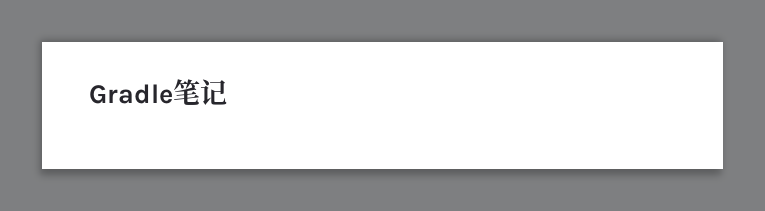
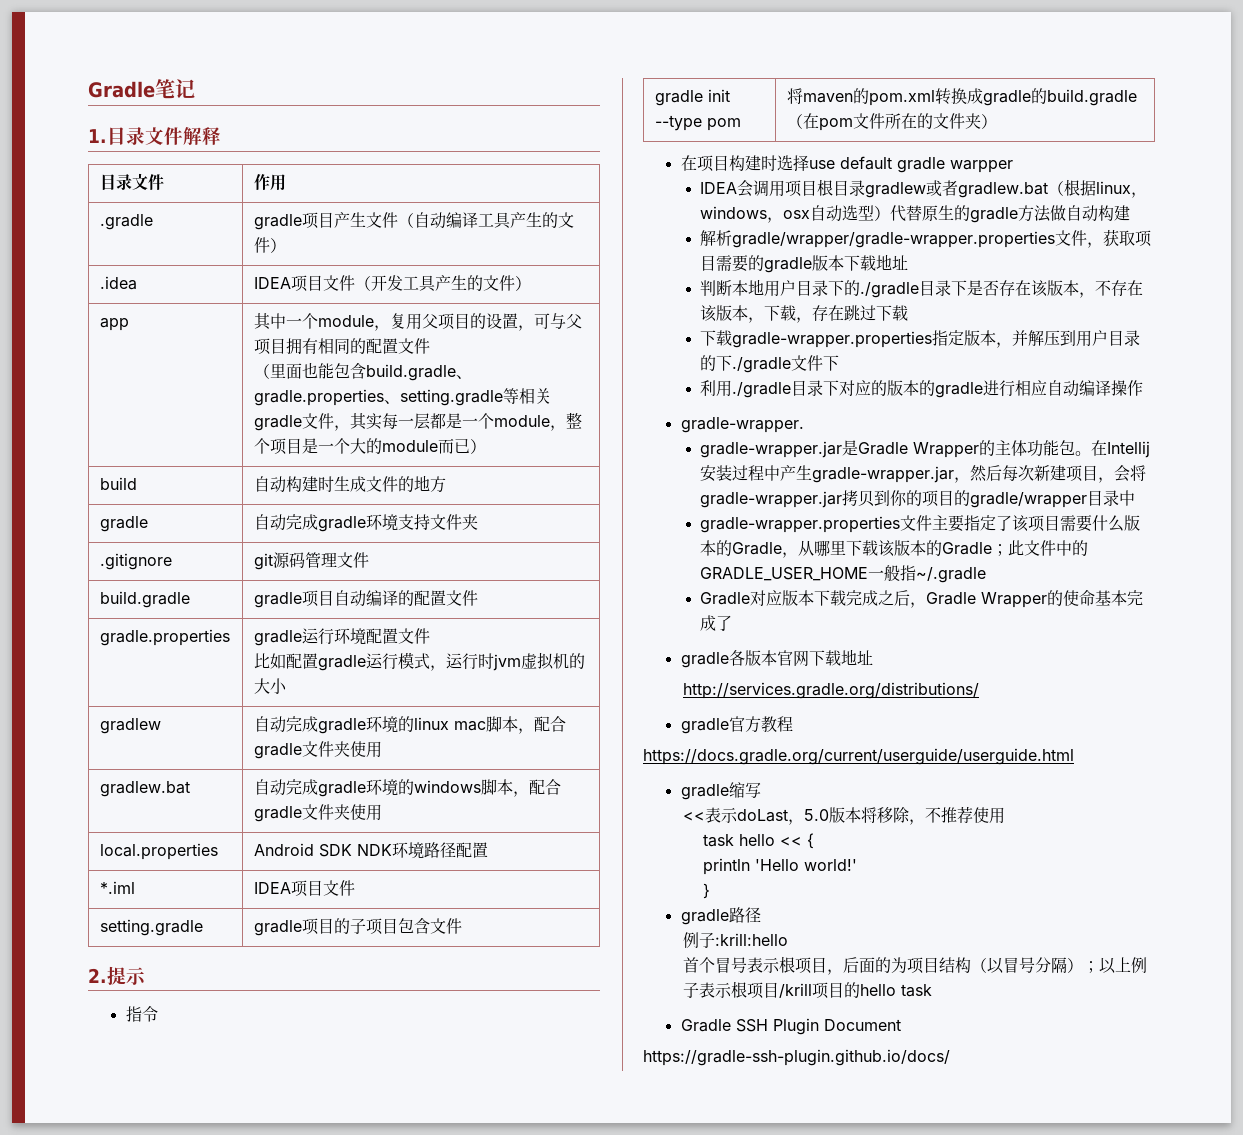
(227, 92) none -> [88,127,221,145] [99,173,164,191] [253,174,286,191] [99,214,153,230] [253,212,574,230] [253,237,286,253] [99,276,137,290] [253,275,531,292] [99,318,129,331] [253,313,582,331] [253,338,430,355] [253,362,472,381] [253,388,551,406] [253,412,582,431] [253,438,486,455] [99,477,137,490] [253,475,446,493] [99,516,148,532] [253,514,478,532] [99,553,172,570] [253,552,369,570] [99,591,190,608] [253,590,478,608] [99,629,230,646] [253,628,430,646] [253,652,585,671] [253,678,287,694] [99,718,161,734] [253,716,566,734] [253,741,382,759] [99,781,190,797] [253,779,561,797] [253,804,382,822] [99,843,218,860] [253,842,488,859] [99,881,135,894] [253,880,355,897] [99,919,203,936] [253,918,462,936] [88,966,146,985] [125,1006,158,1022] [654,89,730,106] [654,115,741,131] [786,88,1137,106] [786,113,997,131] [680,155,1013,173] [700,179,1148,198] [700,205,1131,223] [700,229,1153,248] [700,254,909,273] [700,279,1144,298] [700,305,909,323] [700,330,1141,348] [700,355,840,373] [700,380,1144,398] [680,417,804,433] [700,440,1151,458] [700,465,1147,483] [700,490,1136,508] [700,515,1141,533] [700,540,1089,558] [700,565,987,583] [700,590,1144,608] [700,615,733,631] [680,649,873,668] [682,682,979,699] [680,716,793,734] [643,748,1074,765] [680,782,761,800] [682,806,1005,825] [702,833,814,849] [702,858,857,875] [702,883,710,899] [680,907,761,925] [682,932,788,948] [682,956,1147,975] [682,981,932,999] [680,1018,901,1035] [643,1049,950,1066] // 1.目录文件解释 // 目录文件 | 作用 // .gradle | gradle项目产生文件（自动编译工具产生的文件） // .idea | IDEA项目文件（开发工具产生的文件） // app | 其中一个module，复用父项目的设置，可与父项目拥有相同的配置文件 // （里面也能包含build.gradle、gradle.properties、setting.gradle等相关gradle文件，其实每一层都是一个module，整个项目是一个大的module而已） // build | 自动构建时生成文件的地方 // gradle | 自动完成gradle环境支持文件夹 // .gitignore | git源码管理文件 // build.gradle | gradle项目自动编译的配置文件 // gradle.properties | gradle运行环境配置文件 // 比如配置gradle运行模式，运行时jvm虚拟机的大小 // gradlew | 自动完成gradle环境的linux mac脚本，配合gradle文件夹使用 // gradlew.bat | 自动完成gradle环境的windows脚本，配合gradle文件夹使用 // local.properties | Android SDK NDK环境路径配置 // *.iml | IDEA项目文件 // setting.gradle | gradle项目的子项目包含文件 // 2.提示 // 指令 // gradle init --type pom | 将maven的pom.xml转换成gradle的build.gradle（在pom文件所在的文件夹） // 在项目构建时选择use default gradle warpper // IDEA会调用项目根目录gradlew或者gradlew.bat（根据linux，windows，osx自动选型）代替原生的gradle方法做自动构建 // 解析gradle/wrapper/gradle-wrapper.properties文件，获取项目需要的gradle版本下载地址 // 判断本地用户目录下的./gradle目录下是否存在该版本，不存在该版本，下载，存在跳过下载 // 下载gradle-wrapper.properties指定版本，并解压到用户目录的下./gradle文件下 // 利用./gradle目录下对应的版本的gradle进行相应自动编译操作 // gradle-wrapper. // gradle-wrapper.jar是Gradle Wrapper的主体功能包。在Intellij安装过程中产生gradle-wrapper.jar，然后每次新建项目，会将gradle-wrapper.jar拷贝到你的项目的gradle/wrapper目录中 // gradle-wrapper.properties文件主要指定了该项目需要什么版本的Gradle，从哪里下载该版本的Gradle；此文件中的GRADLE_USER_HOME一般指~/.gradle // Gradle对应版本下载完成之后，Gradle Wrapper的使命基本完成了 // gradle各版本官网下载地址 // http://services.gradle.org/distributions/ // gradle官方教程 // https://docs.gradle.org/current/userguide/userguide.html // gradle缩写 // <<表示doLast，5.0版本将移除，不推荐使用 // task hello << { // println 'Hello world!' // } // gradle路径 // 例子:krill:hello // 首个冒号表示根项目，后面的为项目结构（以冒号分隔）；以上例子表示根项目/krill项目的hello task // Gradle SSH Plugin Document // https://gradle-ssh-plugin.github.io/docs/

